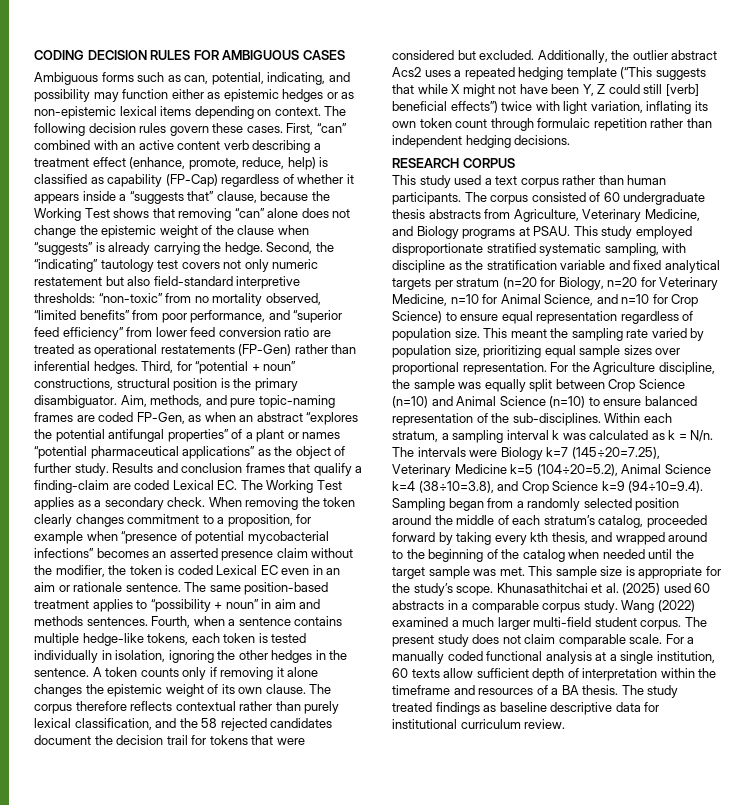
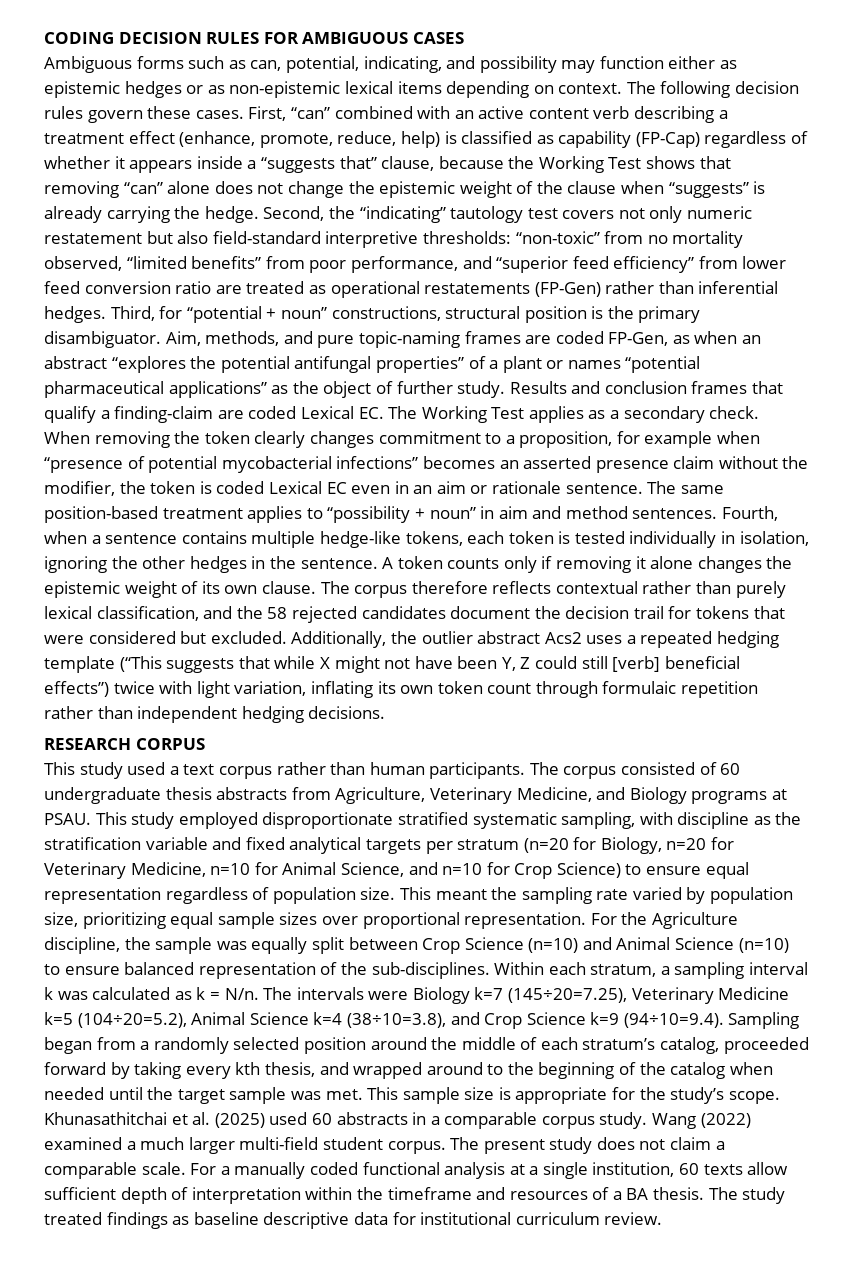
[34,616,83,626] methods -> [565,506,628,519] method
(556, 639) none -> [715,1141,725,1150] a

